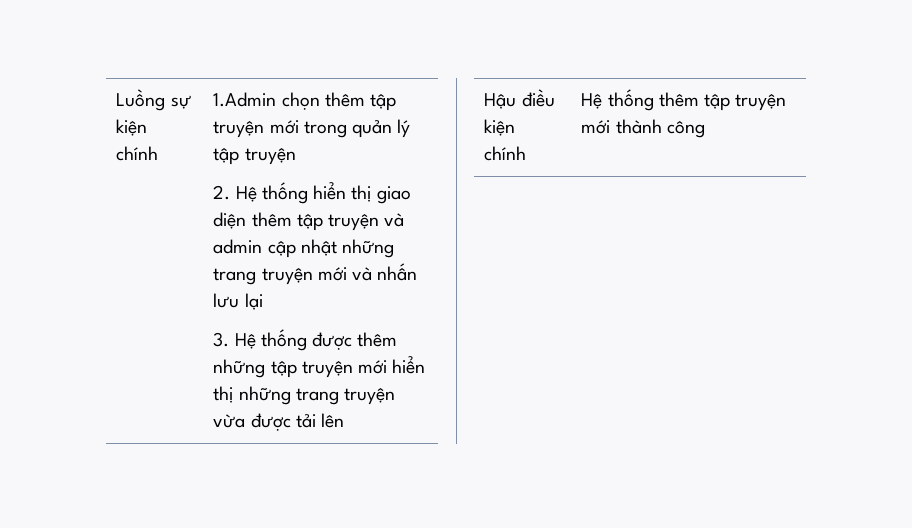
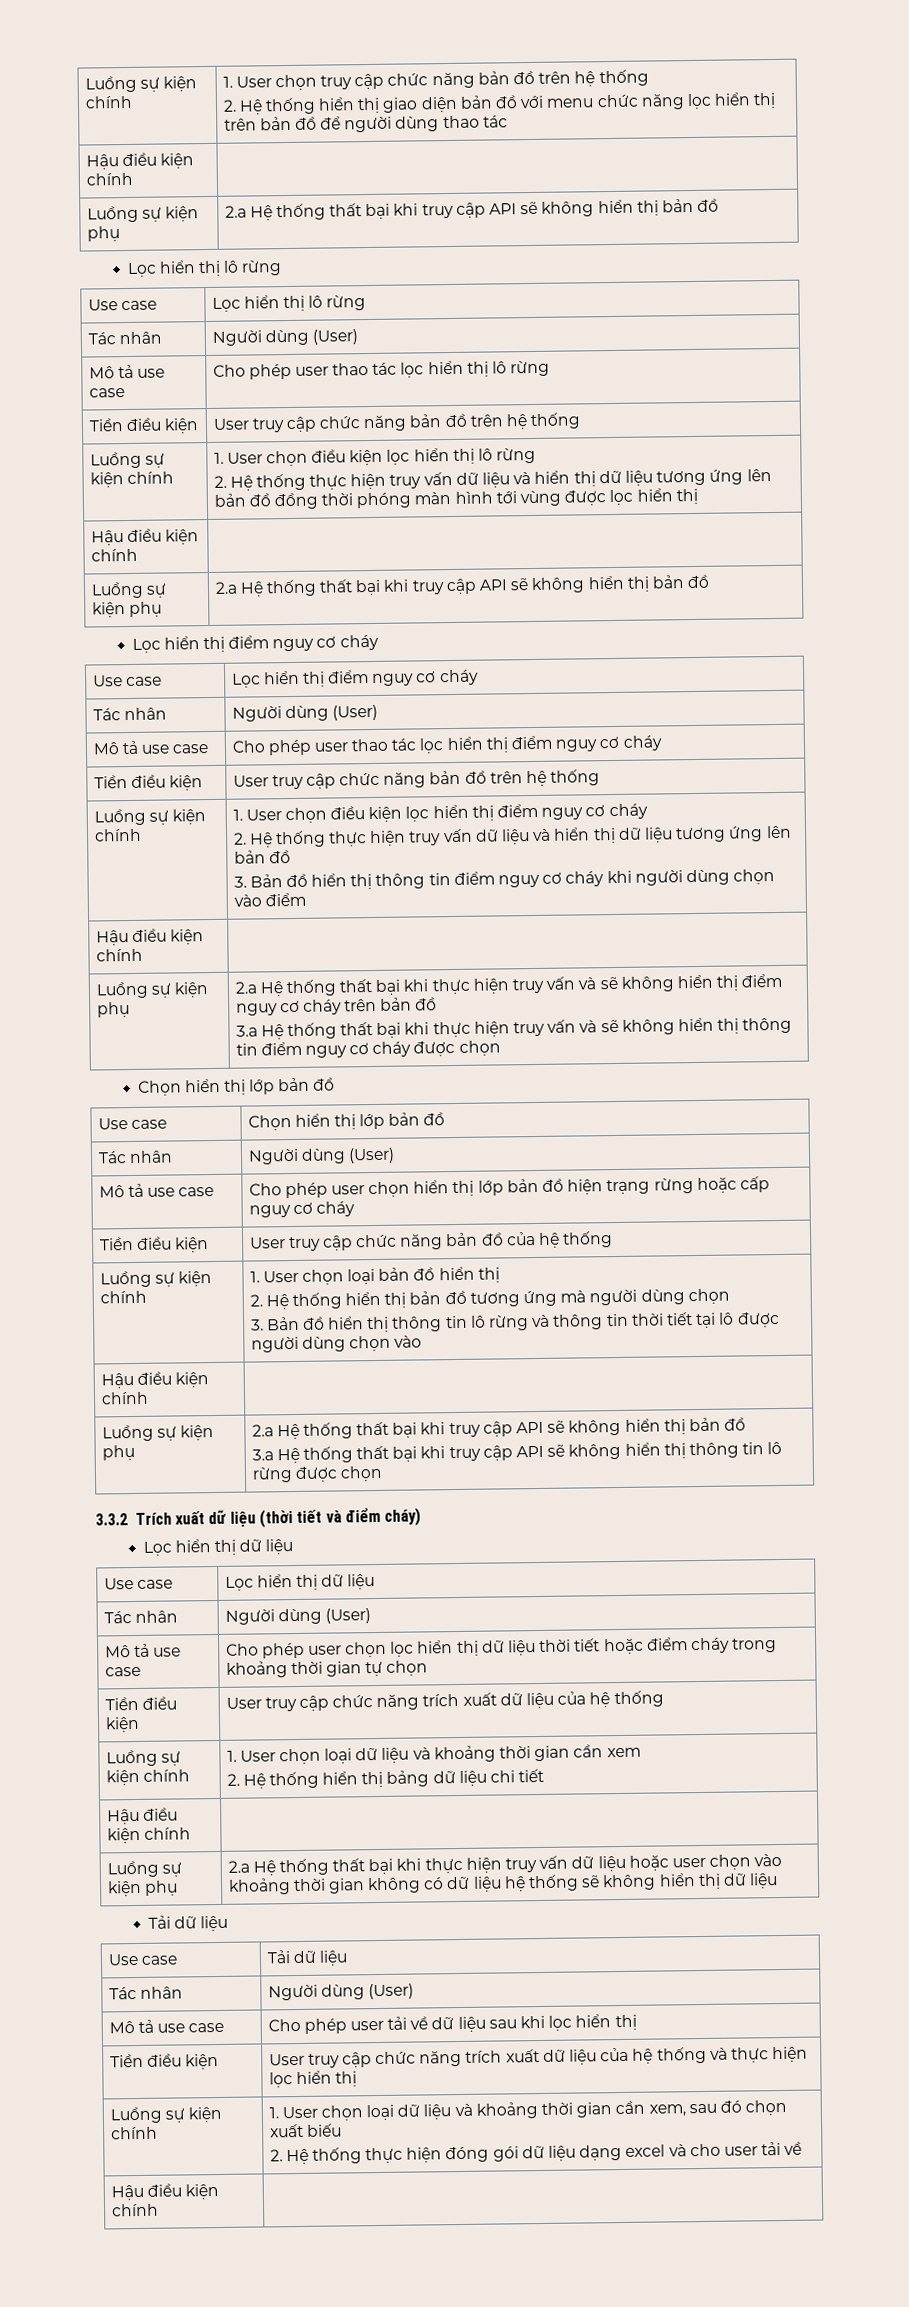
[116,89,191,111] [116,119,148,136] [116,146,159,161] [213,92,397,111] [213,119,411,138] [213,148,296,165] Luồng sự kiện chính | 1.Admin chọn thêm tập truyện mới trong quản lý tập truyện -> [84,75,197,93] [84,95,133,109] [222,69,649,91] Luồng sự kiện chính | 1. User chọn truy cập chức năng bản đồ trên hệ thống
[251,212,405,231] [213,239,395,258] [213,263,418,285] [213,293,263,310] [213,329,398,351] [213,356,426,378] [213,386,396,405] [213,413,345,431] [484,89,555,109] [484,119,516,136] [484,146,527,161] [581,89,787,111] [581,119,705,138] thêm tập truyện và admin cập nhật những trang truyện mới và nhấn lưu lại // 3. Hệ thống được thêm những tập truyện mới hiển thị những trang truyện vừa được tải lên // Hậu điều kiện chính | Hệ thống thêm tập truyện mới thành công -> [459,92,777,110] [223,115,508,133] [85,152,194,170] [85,172,133,186] [86,205,199,223] [86,226,120,242] [224,198,720,221] [126,260,283,277] [87,299,157,311] [211,295,367,312] [87,331,162,345] [211,329,358,346] [88,364,165,379] [88,388,125,398] [212,360,551,380] [88,417,199,434] [212,412,582,433] [89,451,165,469] [89,471,174,488] [213,447,537,467] [213,469,772,491] [213,488,698,510] [90,528,199,546] [90,548,138,562] [90,581,167,599] [91,601,162,618] [214,574,711,597] [131,634,379,653] [92,675,162,687] [231,669,479,688] [92,707,167,721] [231,704,378,722] [92,740,210,755] [231,735,663,756] [93,774,203,791] [232,769,601,790] [93,808,206,826] [93,828,142,842] [232,803,648,824] [233,825,792,848] [233,850,291,864] [233,869,776,890] [233,892,306,907] [95,928,204,946] [95,948,143,962] [95,981,209,999] [96,1002,130,1018] [234,973,783,997] [235,997,438,1016] [235,1017,793,1040] [235,1040,501,1058] [137,1077,336,1096] [97,1118,167,1130] [247,1112,446,1131] [97,1150,173,1164] [247,1147,395,1165] [98,1183,215,1198] [248,1176,770,1199] [248,1201,355,1218] [99,1236,209,1253] [249,1231,614,1252] [99,1270,212,1288] [99,1290,147,1304] [249,1266,500,1285] [249,1288,730,1310] [250,1311,780,1333] [250,1335,423,1353] [100,1371,209,1389] [100,1391,149,1405] [101,1424,214,1442] [101,1444,135,1461] [251,1417,747,1440] [251,1441,783,1464] [251,1465,383,1483] [95,1507,422,1528] [142,1539,294,1556] [103,1578,173,1590] [224,1574,376,1591] [103,1610,178,1624] [224,1608,371,1625] [104,1643,181,1658] [104,1666,141,1677] [225,1637,778,1659] [225,1660,429,1678] [104,1696,177,1711] [104,1716,140,1733] [225,1690,664,1712] [105,1749,181,1767] [105,1769,190,1786] [226,1744,641,1765] [226,1768,545,1789] [106,1807,178,1825] [106,1827,191,1844] [106,1860,182,1878] [106,1880,178,1897] [227,1853,783,1876] [227,1873,779,1895] [147,1915,228,1932] [107,1953,178,1966] [266,1950,348,1966] [108,1986,183,2000] [267,1983,414,2001] [108,2019,225,2034] [267,2014,637,2034] [109,2053,219,2070] [268,2046,809,2068] [268,2070,357,2088] [109,2106,222,2124] [110,2126,158,2140] [268,2099,788,2121] [269,2123,342,2138] [269,2141,803,2165] [110,2183,219,2201] [110,2203,159,2217] bản đồ với menu chức năng lọc hiển thị trên bản đồ để người dùng thao tác // Hậu điều kiện chính | // Luồng sự kiện phụ | 2.a Hệ thống thất bại khi truy cập API sẽ không hiển thị bản đồ // Lọc hiển thị lô rừng // Use case | Lọc hiển thị lô rừng // Tác nhân | Người dùng (User) // Mô tả use case | Cho phép user thao tác lọc hiển thị lô rừng // Tiền điều kiện | User truy cập chức năng bản đồ trên hệ thống // Luồng sự kiện chính | 1. User chọn điều kiện lọc hiển thị lô rừng // 2. Hệ thống thực hiện truy vấn dữ liệu và hiển thị dữ liệu tương ứng lên bản đồ đồng thời phóng màn hình tới vùng được lọc hiển thị // Hậu điều kiện chính | // Luồng sự kiện phụ | 2.a Hệ thống thất bại khi truy cập API sẽ không hiển thị bản đồ // Lọc hiển thị điểm nguy cơ cháy // Use case | Lọc hiển thị điểm nguy cơ cháy // Tác nhân | Người dùng (User) // Mô tả use case | Cho phép user thao tác lọc hiển thị điểm nguy cơ cháy // Tiền điều kiện | User truy cập chức năng bản đồ trên hệ thống // Luồng sự kiện chính | 1. User chọn điều kiện lọc hiển thị điểm nguy cơ cháy // 2. Hệ thống thực hiện truy vấn dữ liệu và hiển thị dữ liệu tương ứng lên bản đồ // 3. Bản đồ hiển thị thông tin điểm nguy cơ cháy khi người dùng chọn vào điểm // Hậu điều kiện chính | // Luồng sự kiện phụ | 2.a Hệ thống thất bại khi thực hiện truy vấn và sẽ không hiển thị điểm nguy cơ cháy trên bản đồ // 3.a Hệ thống thất bại khi thực hiện truy vấn và sẽ không hiển thị thông tin điểm nguy cơ cháy được chọn // Chọn hiển thị lớp bản đồ // Use case | Chọn hiển thị lớp bản đồ // Tác nhân | Người dùng (User) // Mô tả use case | Cho phép user chọn hiển thị lớp bản đồ hiện trạng rừng hoặc cấp nguy cơ cháy // Tiền điều kiện | User truy cập chức năng bản đồ của hệ thống // Luồng sự kiện chính | 1. User chọn loại bản đồ hiển thị // 2. Hệ thống hiển thị bản đồ tương ứng mà người dùng chọn // 3. Bản đồ hiển thị thông tin lô rừng và thông tin thời tiết tại lô được người dùng chọn vào // Hậu điều kiện chính | // Luồng sự kiện phụ | 2.a Hệ thống thất bại khi truy cập API sẽ không hiển thị bản đồ // 3.a Hệ thống thất bại khi truy cập API sẽ không hiển thị thông tin lô rừng được chọn // 3.3.2 Trích xuất dữ liệu (thời tiết và điểm cháy) // Lọc hiển thị dữ liệu // Use case | Lọc hiển thị dữ liệu // Tác nhân | Người dùng (User) // Mô tả use case | Cho phép user chọn lọc hiển thị dữ liệu thời tiết hoặc điểm cháy trong khoảng thời gian tự chọn // Tiền điều kiện | User truy cập chức năng trích xuất dữ liệu của hệ thống // Luồng sự kiện chính | 1. User chọn loại dữ liệu và khoảng thời gian cần xem // 2. Hệ thống hiển thị bảng dữ liệu chi tiết // Hậu điều kiện chính | // Luồng sự kiện phụ | 2.a Hệ thống thất bại khi thực hiện truy vấn dữ liệu hoặc user chọn vào khoảng thời gian không có dữ liệu hệ thống sẽ không hiển thị dữ liệu // Tải dữ liệu // Use case | Tải dữ liệu // Tác nhân | Người dùng (User) // Mô tả use case | Cho phép user tải về dữ liệu sau khi lọc hiển thị // Tiền điều kiện | User truy cập chức năng trích xuất dữ liệu của hệ thống và thực hiện lọc hiển thị // Luồng sự kiện chính | 1. User chọn loại dữ liệu và khoảng thời gian cần xem, sau đó chọn xuất biếu // 2. Hệ thống thực hiện đóng gói dữ liệu dạng excel và cho user tải về // Hậu điều kiện chính |

